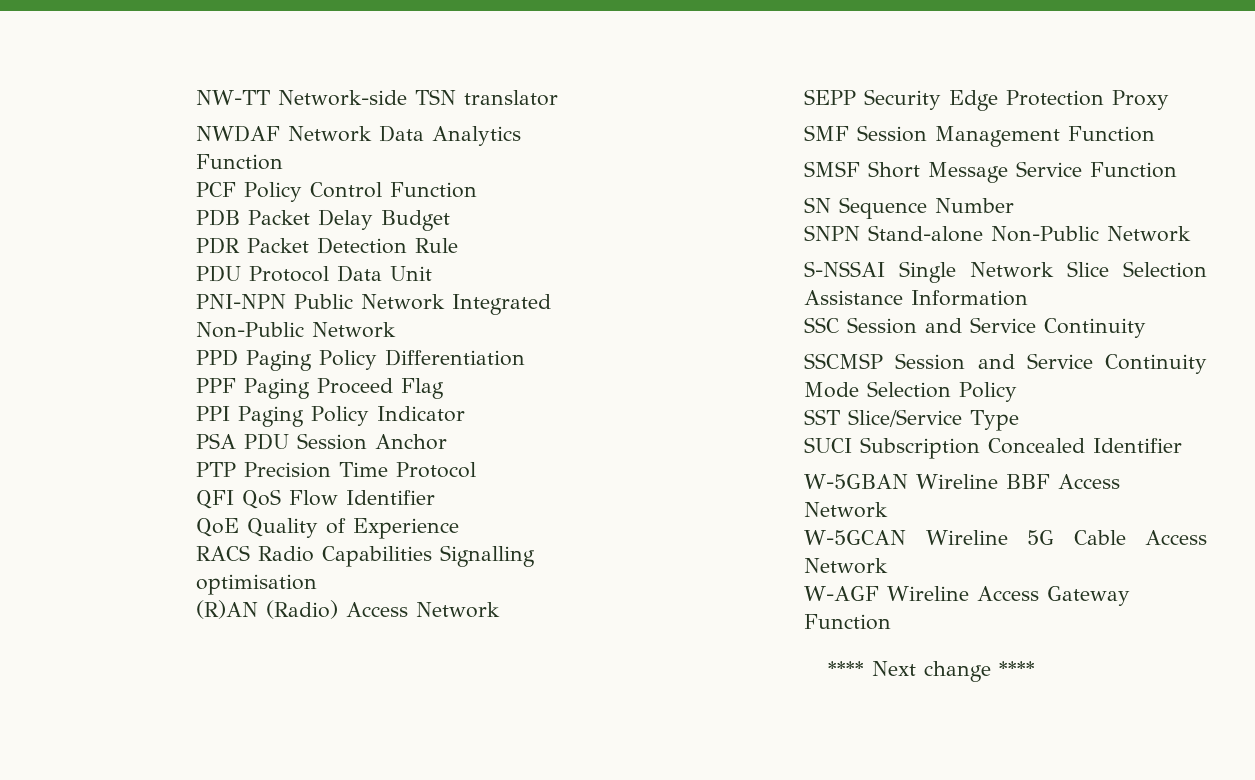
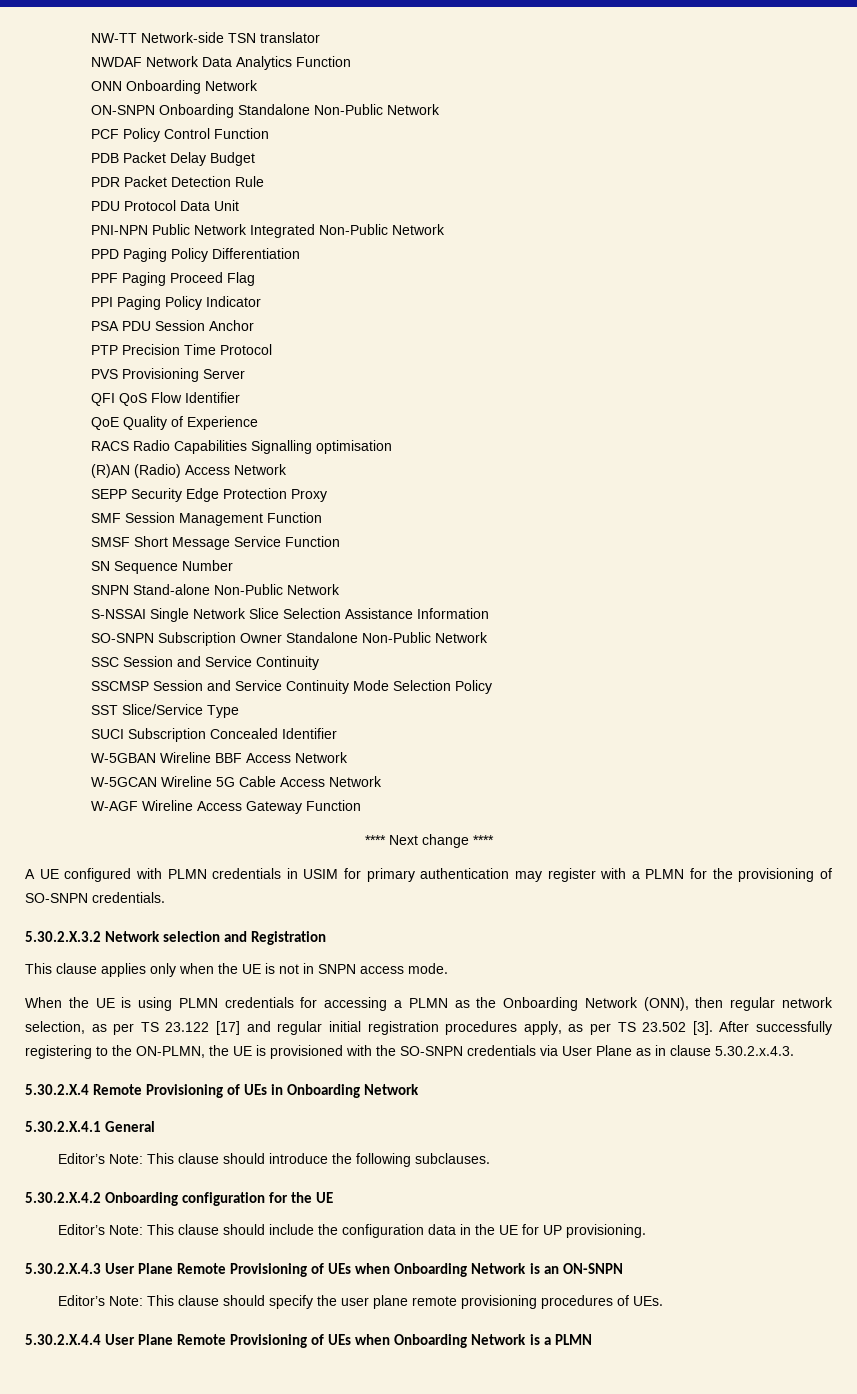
(284, 162) none -> [91,80,259,94] [91,104,441,118] // ONN Onboarding Network // ON-SNPN Onboarding Standalone Non-Public Network
(477, 470) none -> [91,368,246,382] // PVS Provisioning Server
(1029, 298) none -> [91,632,489,646] // SO-SNPN Subscription Owner Standalone Non-Public Network
(1035, 668) none -> [25,868,833,882] [25,892,165,903] [25,931,327,945] [25,963,448,977] [25,997,834,1011] [25,1021,832,1035] [25,1045,794,1059] [25,1084,420,1098] [25,1121,156,1132] [58,1153,491,1167] [25,1192,334,1206] [58,1224,647,1238] [25,1263,623,1277] [58,1295,664,1309] [25,1334,592,1348] // A UE configured with PLMN credentials in USIM for primary authentication may register with a PLMN for the provisioning of SO-SNPN credentials. // 5.30.2.X.3.2 Network selection and Registration // This clause applies only when the UE is not in SNPN access mode. // When the UE is using PLMN credentials for accessing a PLMN as the Onboarding Network (ONN), then regular network selection, as per TS 23.122 [17] and regular initial registration procedures apply, as per TS 23.502 [3]. After successfully registering to the ON-PLMN, the UE is provisioned with the SO-SNPN credentials via User Plane as in clause 5.30.2.x.4.3. // 5.30.2.X.4 Remote Provisioning of UEs in Onboarding Network // 5.30.2.X.4.1 General // Editor’s Note: This clause should introduce the following subclauses. // 5.30.2.X.4.2 Onboarding configuration for the UE // Editor’s Note: This clause should include the configuration data in the UE for UP provisioning. // 5.30.2.X.4.3 User Plane Remote Provisioning of UEs when Onboarding Network is an ON-SNPN // Editor’s Note: This clause should specify the user plane remote provisioning procedures of UEs. // 5.30.2.X.4.4 User Plane Remote Provisioning of UEs when Onboarding Network is a PLMN

